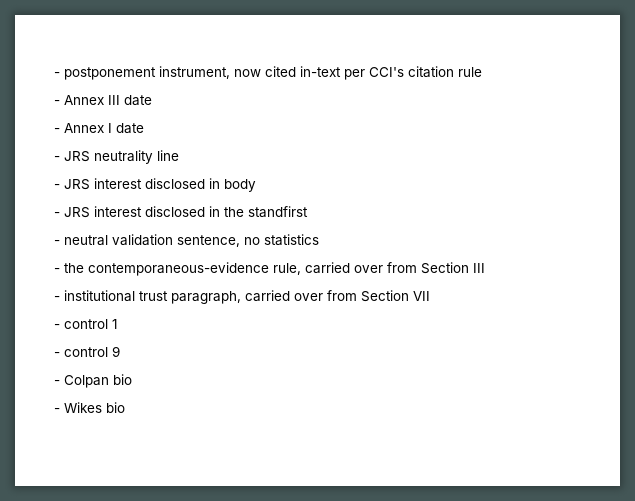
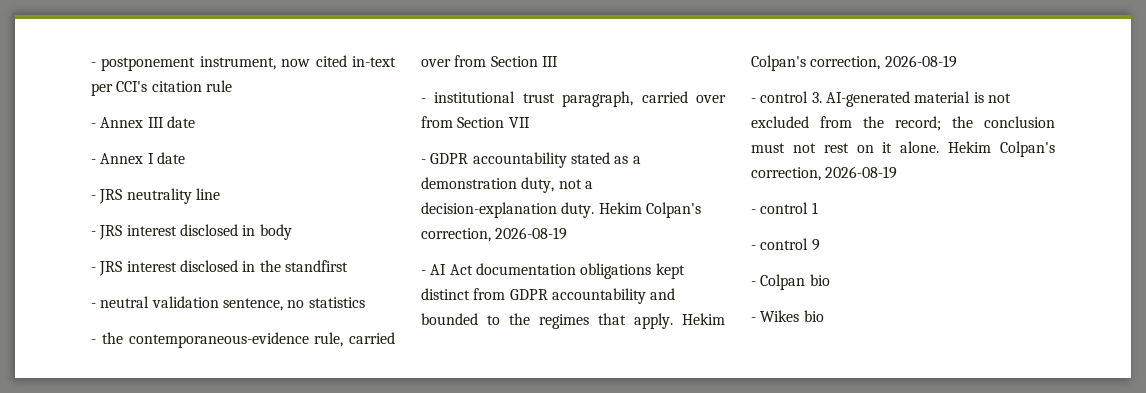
(430, 296) none -> [421,152,641,168] [421,177,593,193] [421,202,701,218] [421,227,568,242] [421,263,685,279] [421,288,676,304] [421,313,725,329] [751,55,957,71] [751,91,1011,107] [751,116,1055,131] [751,141,1055,157] [751,166,898,181] // - GDPR accountability stated as a demonstration duty, not a decision-explanation duty. Hekim Colpan's correction, 2026-08-19 // - AI Act documentation obligations kept distinct from GDPR accountability and bounded to the regimes that apply. Hekim Colpan's correction, 2026-08-19 // - control 3. AI-generated material is not excluded from the record; the conclusion must not rest on it alone. Hekim Colpan's correction, 2026-08-19

